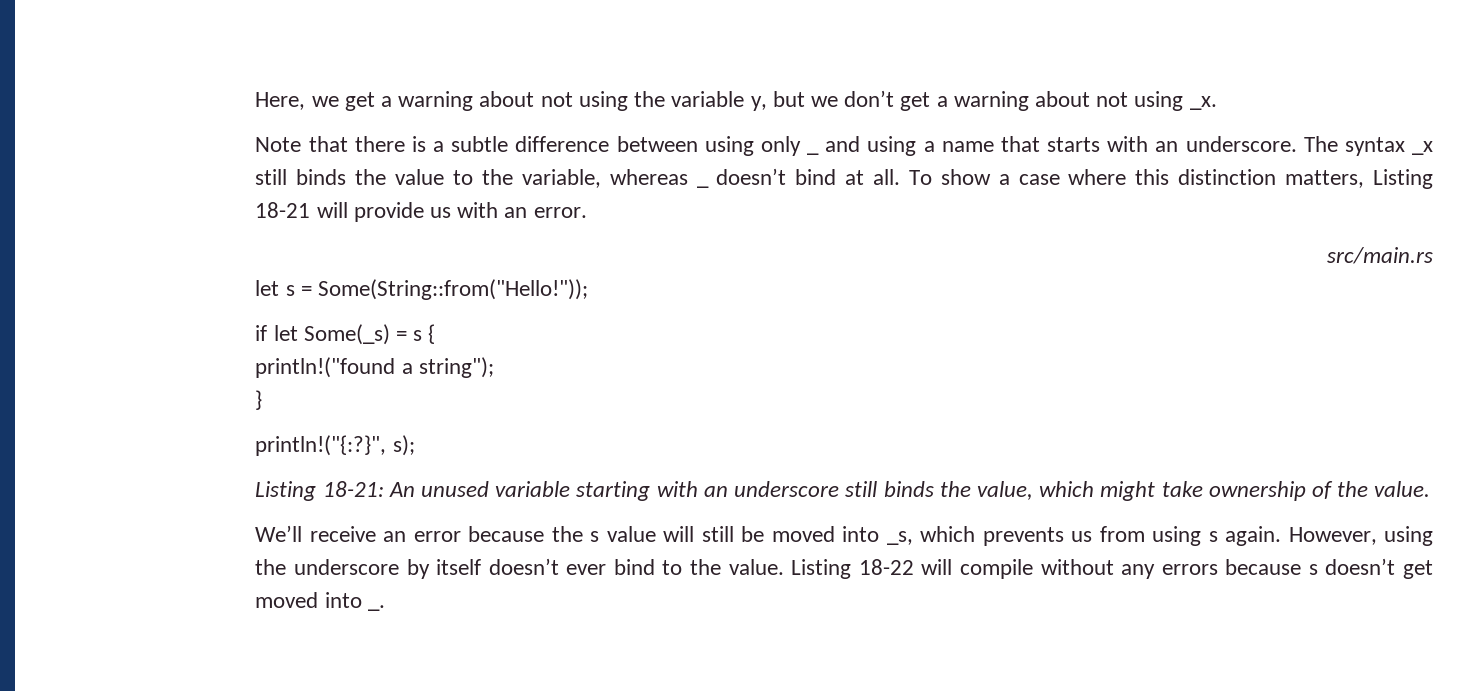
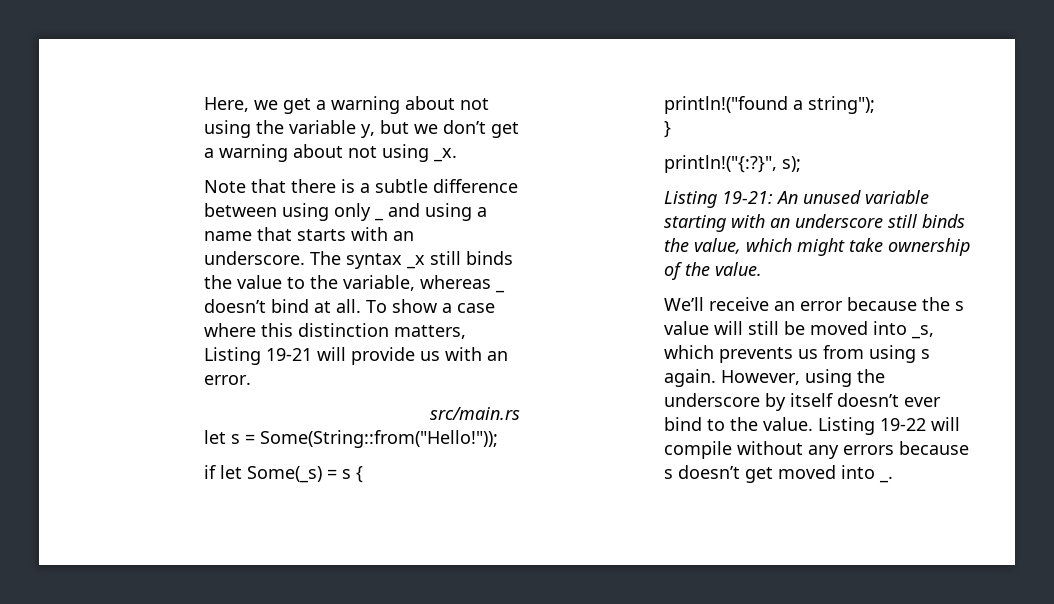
[255,202,311,218] 18-21 -> [266,348,313,361] 19-21
[322,481,384,497] 18-21: -> [722,191,774,204] 19-21:
[858,559,914,575] 18-22 -> [880,418,927,431] 19-22

